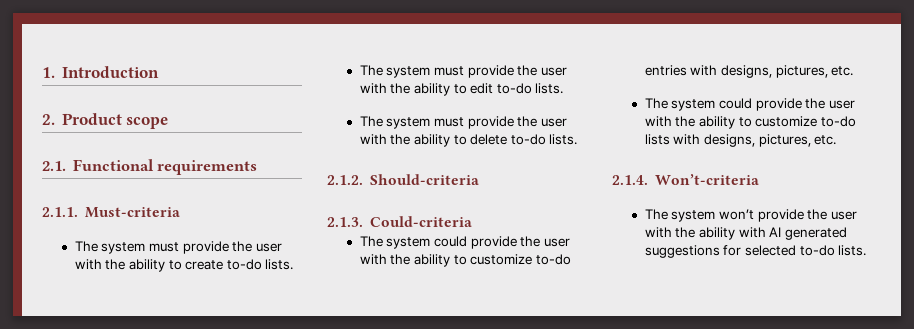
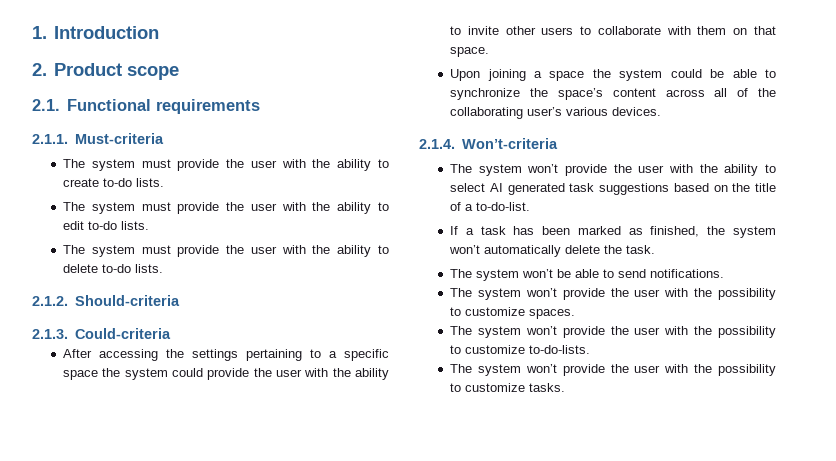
[359,236,570,249] [359,254,571,267] [644,65,854,78] [644,98,855,111] [644,116,856,129] [644,134,837,147] The system could provide the user with the ability to customize to-do entries with designs, pictures, etc. // The system could provide the user with the ability to customize to-do lists with designs, pictures, etc. -> [63,349,389,361] [63,368,389,380] [450,26,776,35] [450,47,490,57] [450,69,776,81] [450,88,776,100] [450,107,662,119] After accessing the settings pertaining to a specific space the system could provide the user with the ability to invite other users to collaborate with them on that space. // Upon joining a space the system could be able to synchronize the space’s content across all of the collaborating user’s various devices.
[738,227,847,240] [644,245,867,258] with AI generated suggestions for selected to-do lists. -> [765,164,776,173] [450,183,776,195] [450,202,531,211] [450,226,776,238] [449,245,656,257] [450,269,725,281] [450,288,776,300] [450,307,576,319] [450,326,776,338] [450,345,591,354] [450,364,776,376] [450,383,566,392] to select AI generated task suggestions based on the title of a to-do-list. // If a task has been marked as finished, the system won’t automatically delete the task. // The system won’t be able to send notifications. // The system won’t provide the user with the possibility to customize spaces. // The system won’t provide the user with the possibility to customize to-do-lists. // The system won’t provide the user with the possibility to customize tasks.

